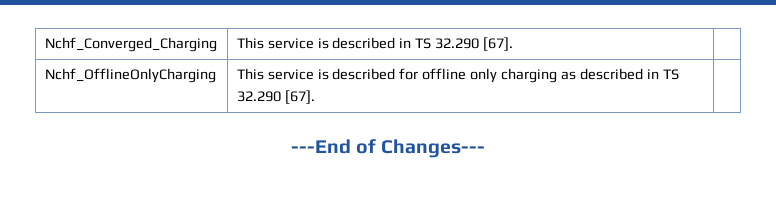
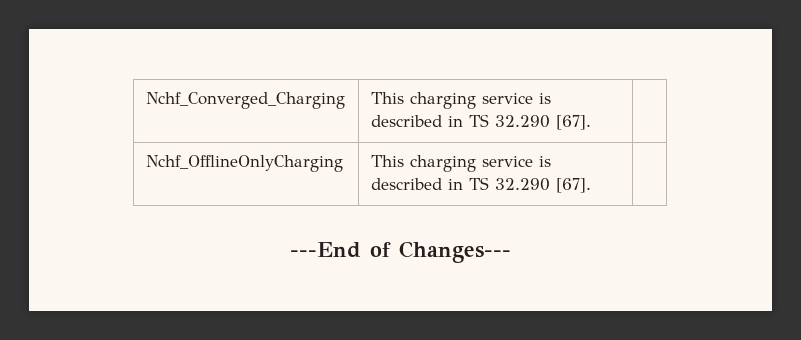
(264, 43) none -> [409,92,476,109] charging
[267,68,643,83] service is described for offline only charging as described -> [409,155,551,172] [370,178,442,190] charging service is described

